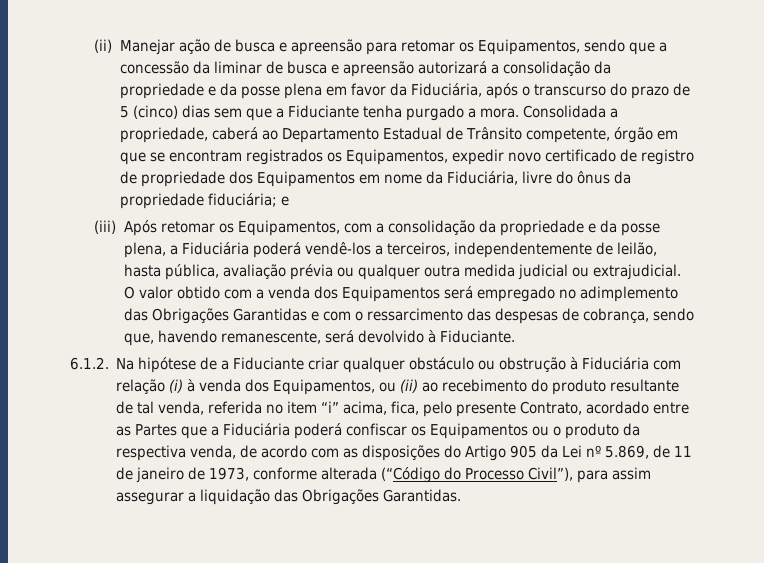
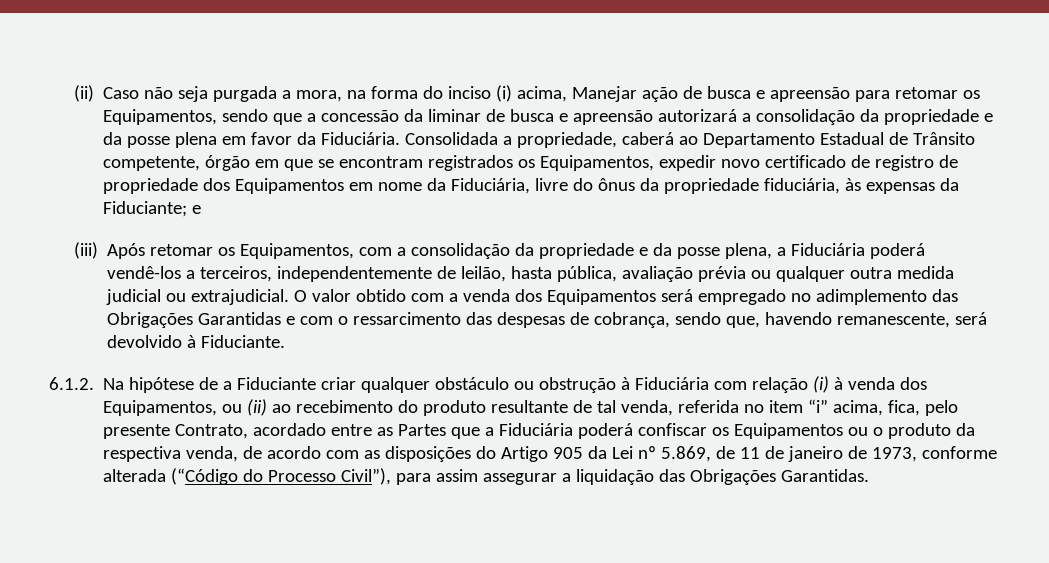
[94,39,113,53] (ii) -> [73,85,568,102] (ii) Caso não seja purgada a mora, na forma do inciso (i) acima,
[410,83,690,99] [119,105,519,121] Fiduciária, após o transcurso do prazo de 5 (cinco) dias sem que a Fiduciante tenha purgado a mora. -> [321,132,401,145] Fiduciária.
[207,193,277,207] fiduciária; -> [764,178,960,194] [103,201,188,217] fiduciária, às expensas da Fiduciante;

